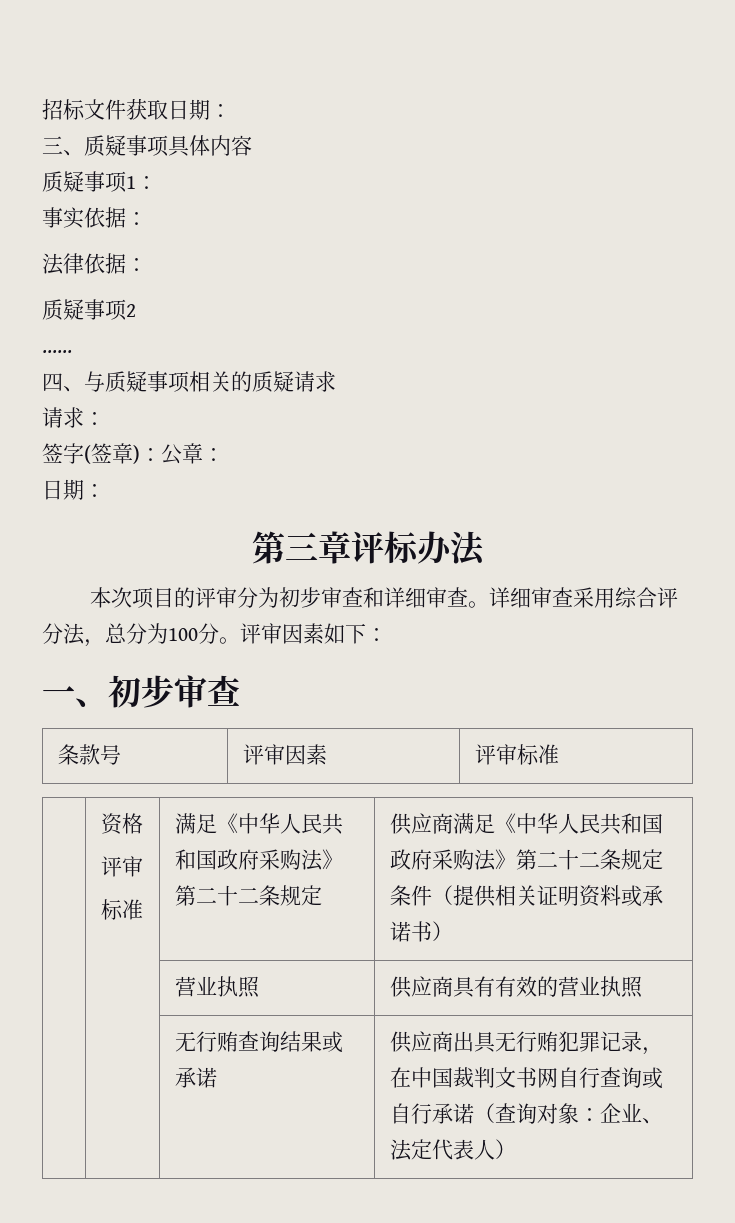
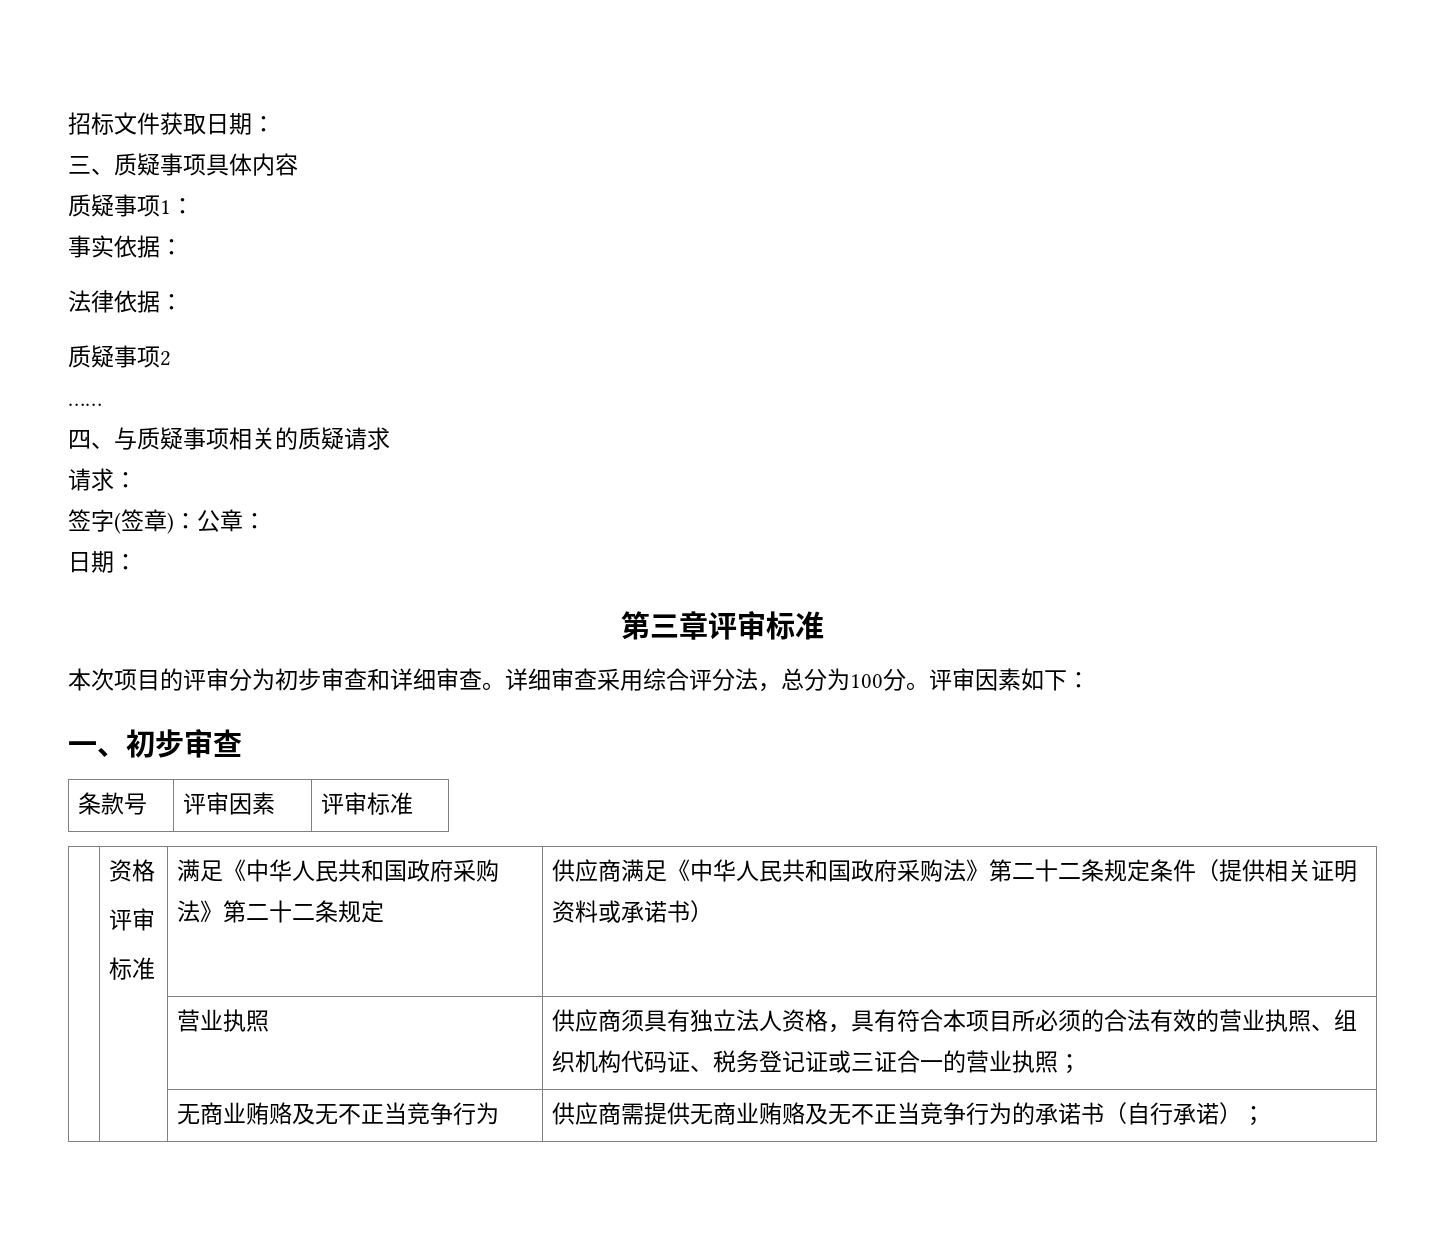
[384,531,486,566] 标办法 -> [737,611,824,640] 审标准
[453,976,644,998] [175,1031,344,1053] [175,1067,218,1088] [390,1031,664,1055] [390,1067,664,1089] [390,1103,664,1124] [390,1139,517,1161] 具有有效的营业执照 // | | 无行贿查询结果或承诺 | 供应商出具无行贿犯罪记录，在中国裁判文书网自行查询或自行承诺（查询对象：企业、法定代表人） -> [620,1009,1357,1033] [551,1050,1081,1074] [176,1102,499,1125] [551,1102,1265,1126] 须具有独立法人资格，具有符合本项目所必须的合法有效的营业执照、组织机构代码证、税务登记证或三证合一的营业执照； // | | 无商业贿赂及无不正当竞争行为 | 供应商需提供无商业贿赂及无不正当竞争行为的承诺书（自行承诺）；

